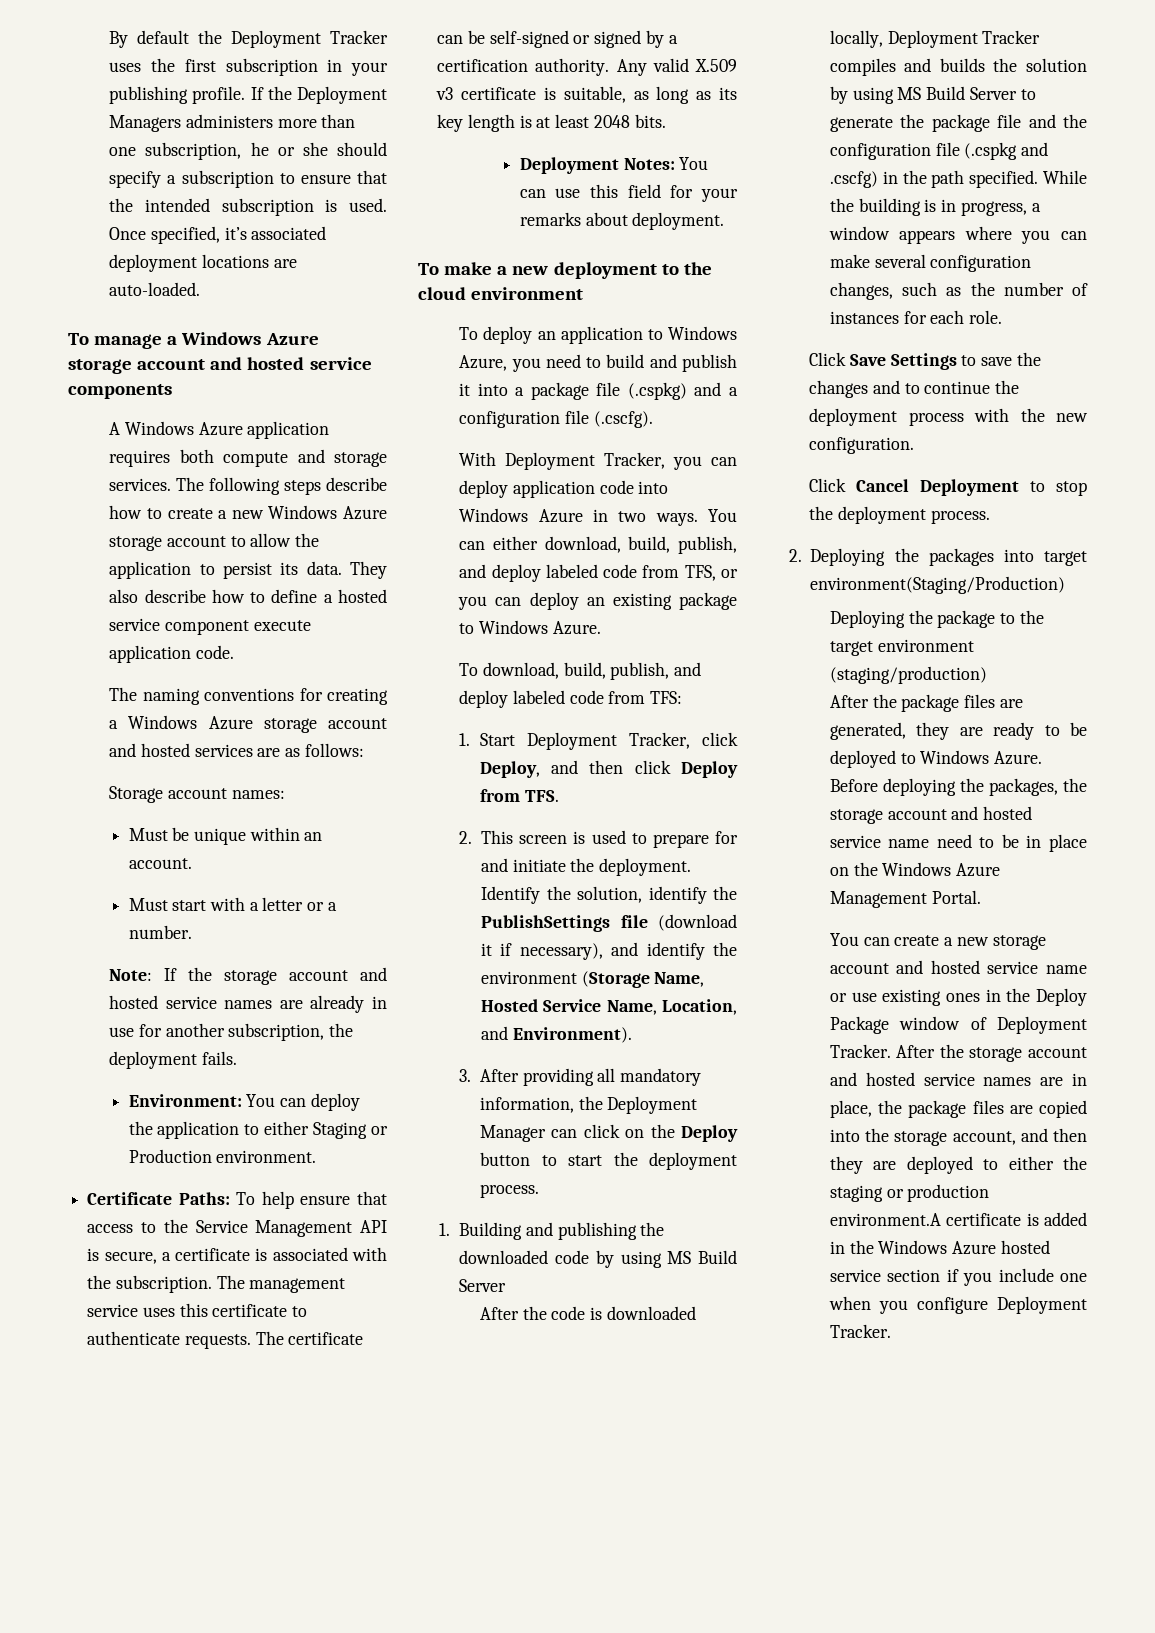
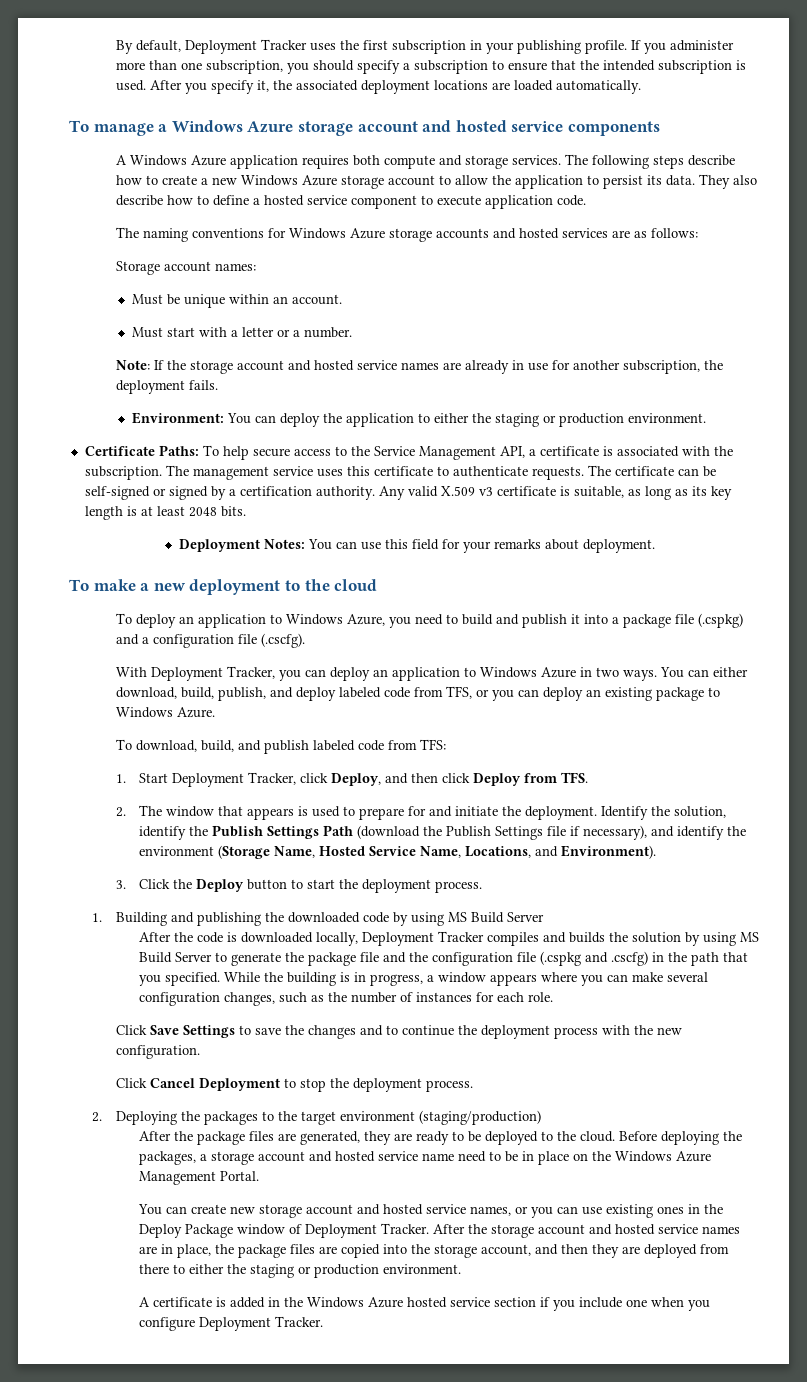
[137,30,223,44] default the -> [135,40,181,52] default,
[267,86,388,104] [109,114,274,132] the Deployment Managers administers -> [643,40,734,54] you administer
[250,142,328,156] he or she -> [286,63,309,74] you
[109,226,247,244] Once specified, it’s -> [149,80,292,94] After you specify it, the
[109,282,201,296] auto-loaded. -> [513,80,641,94] loaded automatically.
(250, 627) none -> [420,195,433,205] to
[327,688,389,705] [109,715,388,733] creating a Windows Azure storage account -> [288,228,489,242] Windows Azure storage accounts
[313,1122,388,1139] [128,1149,212,1163] Staging or Production -> [471,413,624,427] the staging or production
[300,1191,388,1205] ensure that -> [252,448,290,457] secure
[360,1220,387,1233] [87,1248,157,1264] API is secure, -> [499,446,525,458] API,
[471,287,584,300] environment -> (378, 585) none
[513,480,669,498] application code into -> [372,667,476,681] an application to
[610,662,702,680] [459,690,509,708] publish, and deploy -> [237,740,309,754] and publish
[481,830,568,844] This screen -> [139,805,295,820] The window that appears
[481,914,737,932] [481,943,493,956] PublishSettings file (download it -> [212,825,567,840] Publish Settings Path (download the Publish Settings file
[662,999,737,1015] Location, -> [465,846,532,858] Locations,
[480,1068,702,1086] [480,1096,698,1114] [480,1124,645,1142] After providing all mandatory information, the Deployment Manager can click on -> [139,879,171,889] Click
(965, 179) none -> [723,952,749,962] [139,975,162,986] that you
[1003,549,1087,566] [810,576,1066,594] [829,610,996,628] into target environment(Staging/Production) // Deploying the package -> (258, 1118) none
[920,750,1043,765] Windows Azure. -> [557,1131,616,1142] the cloud.
[1063,778,1087,792] the -> [200,1154,208,1161] a
[944,937,954,946] a -> (227, 1209) none
[1046,965,1087,974] [829,993,847,1002] name or -> [470,1206,579,1218] names, or you can
[983,1156,1087,1170] [829,1184,990,1202] [829,1213,941,1226] to either the staging or production environment.A -> [700,1244,730,1254] [139,1264,462,1278] [139,1297,151,1307] from there to either the staging or production environment. // A

